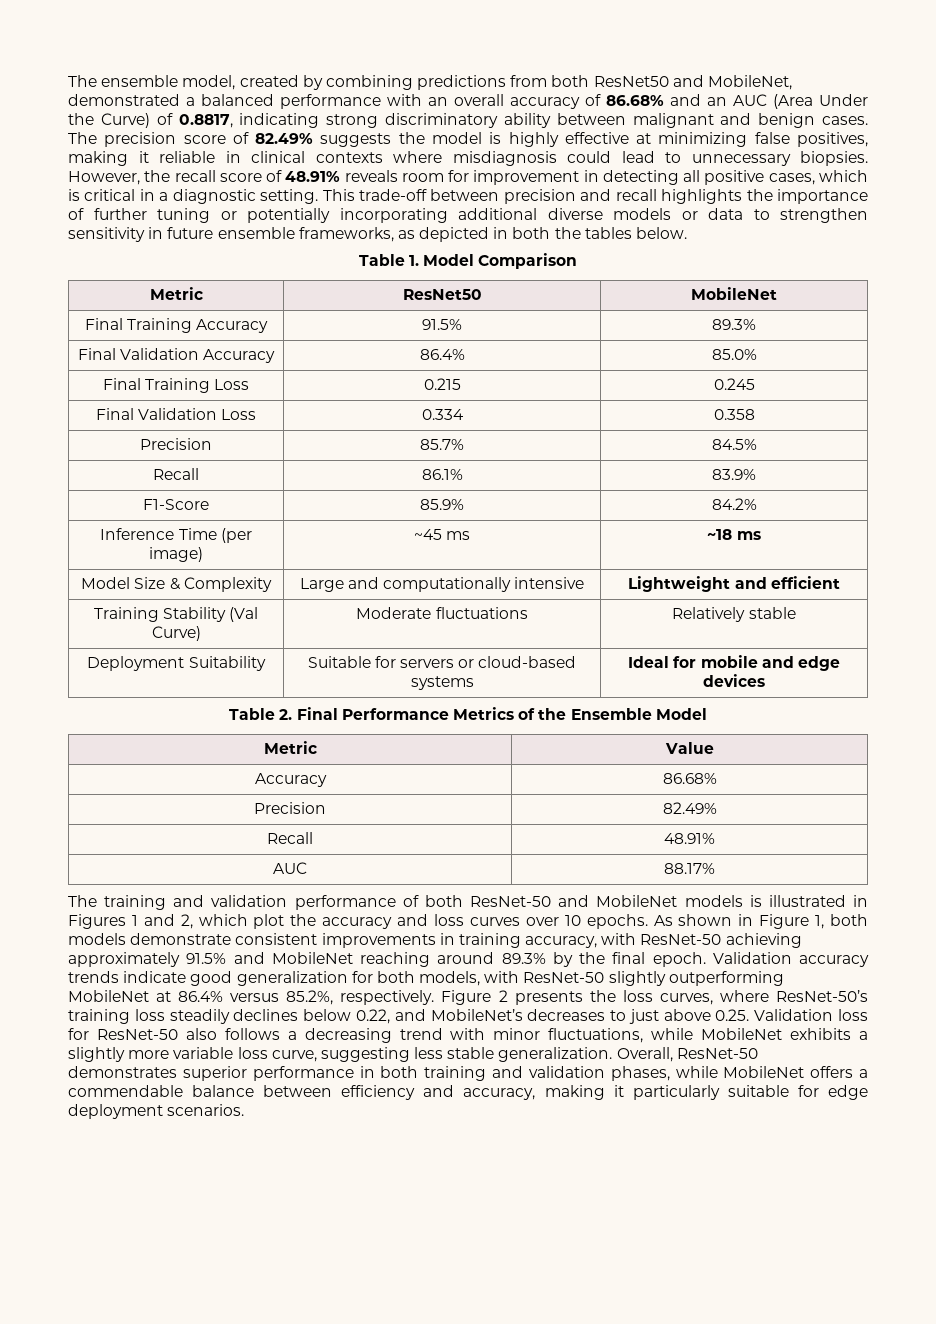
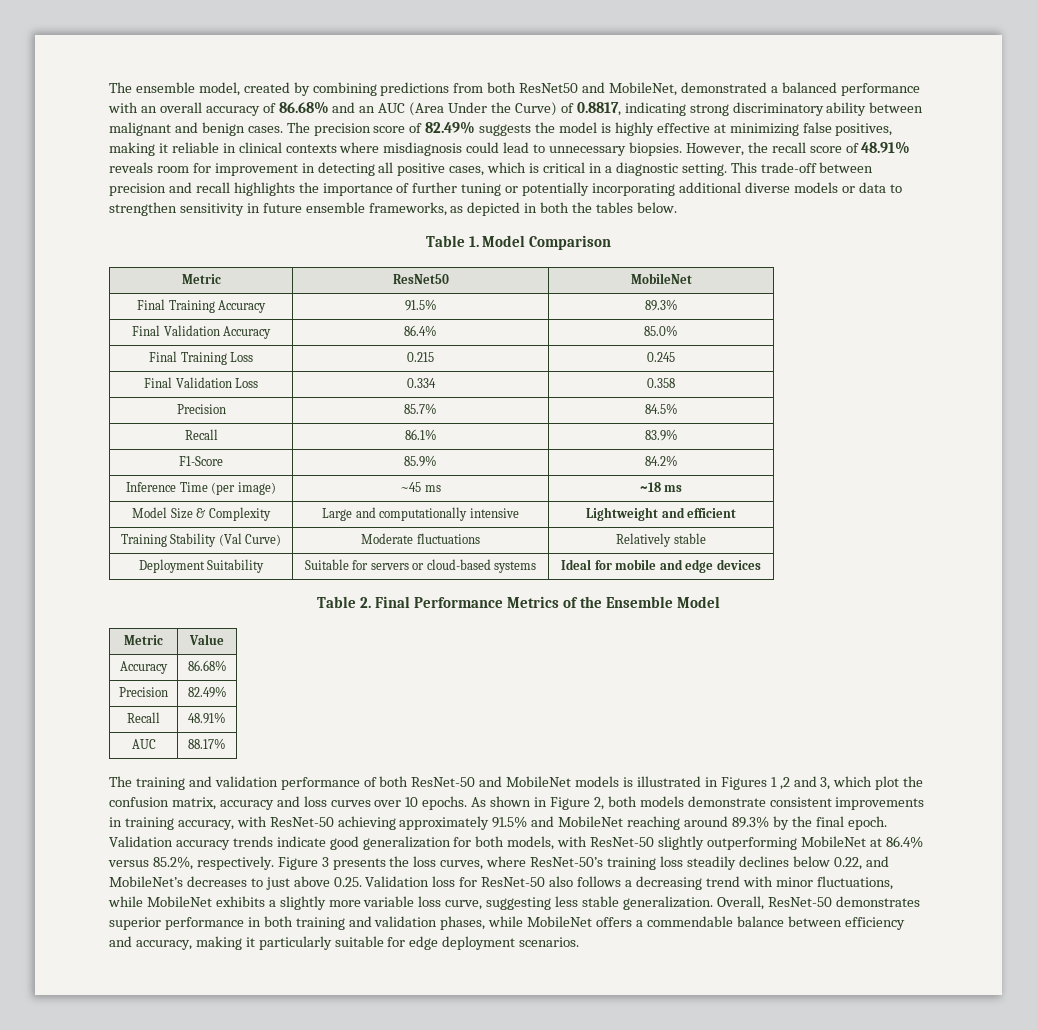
[143,914,193,929] and 2, -> [779,776,831,790] ,2 and 3,
(317, 920) none -> [109,797,216,810] confusion matrix,
[815,915,825,929] 1, -> [593,797,604,810] 2,
[498,990,508,1002] 2 -> [321,857,329,867] 3

